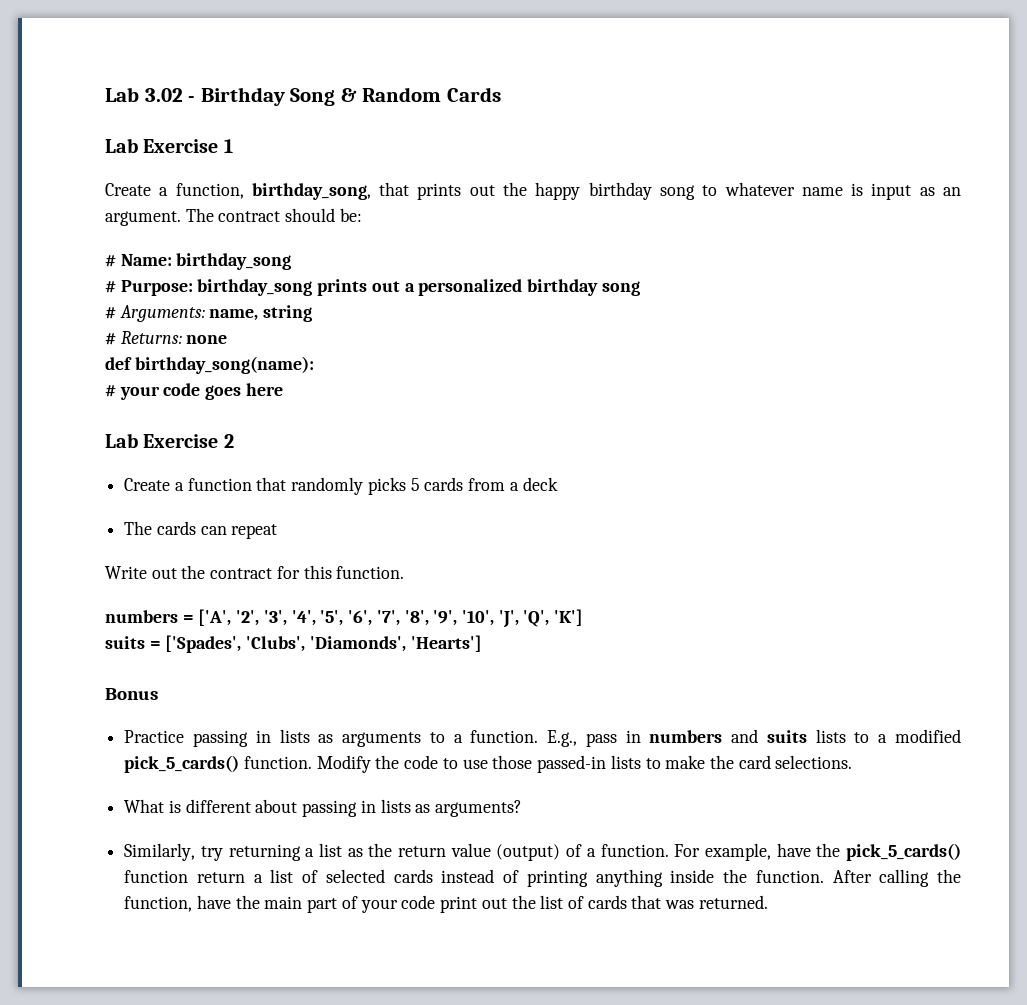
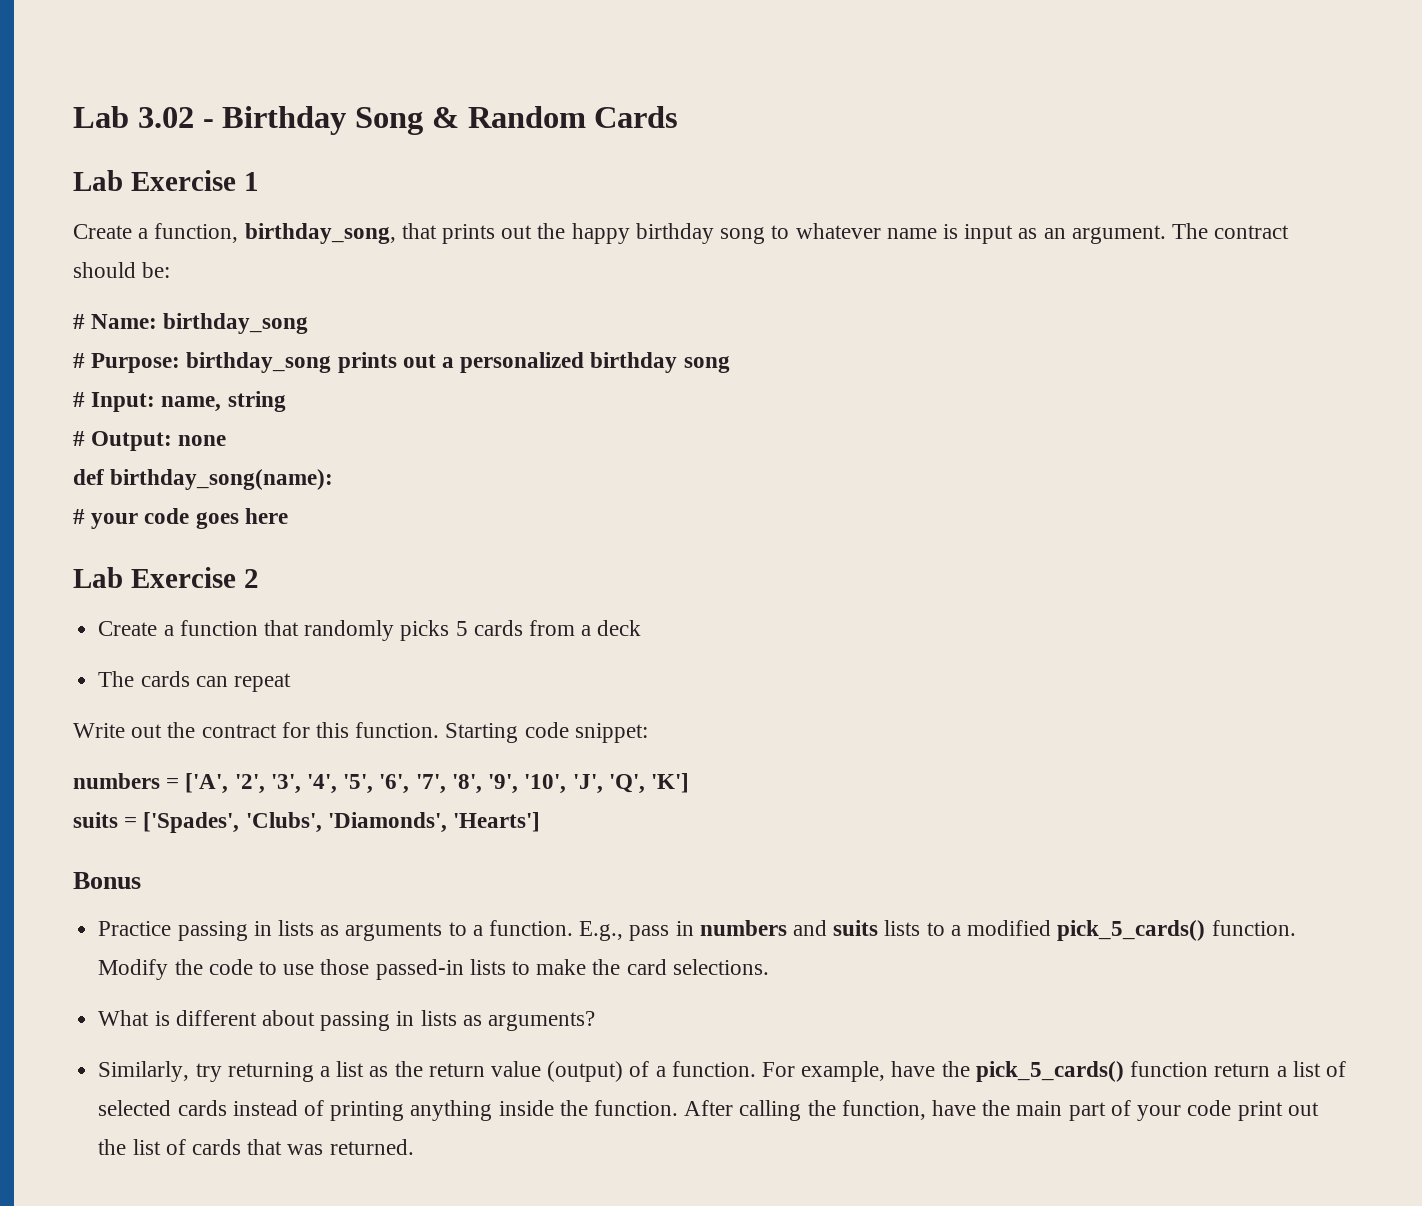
[119,305,205,322] Arguments: -> [91,392,156,412] Input:
[120,331,182,344] Returns: -> [91,431,173,451] Output:
(405, 572) none -> [445,722,648,743] Starting code snippet:

